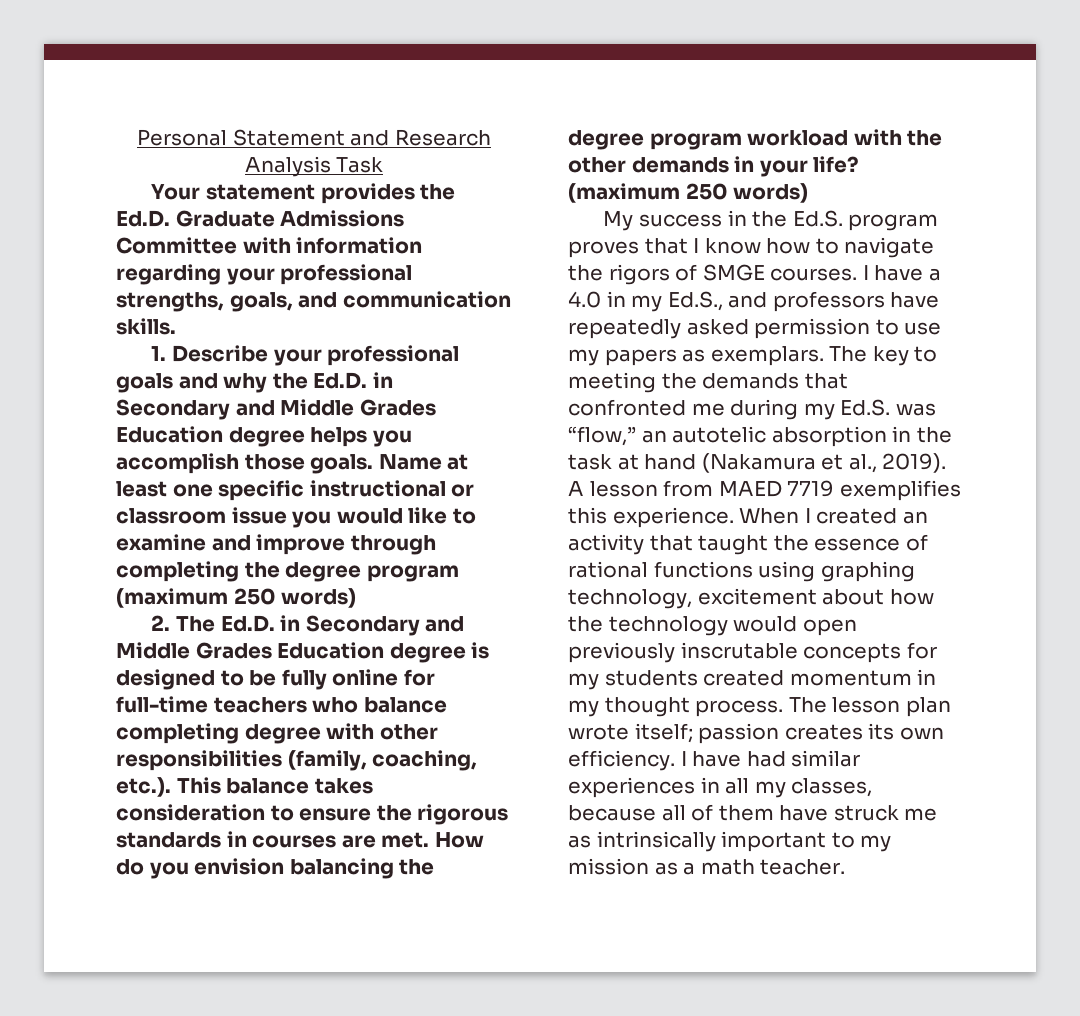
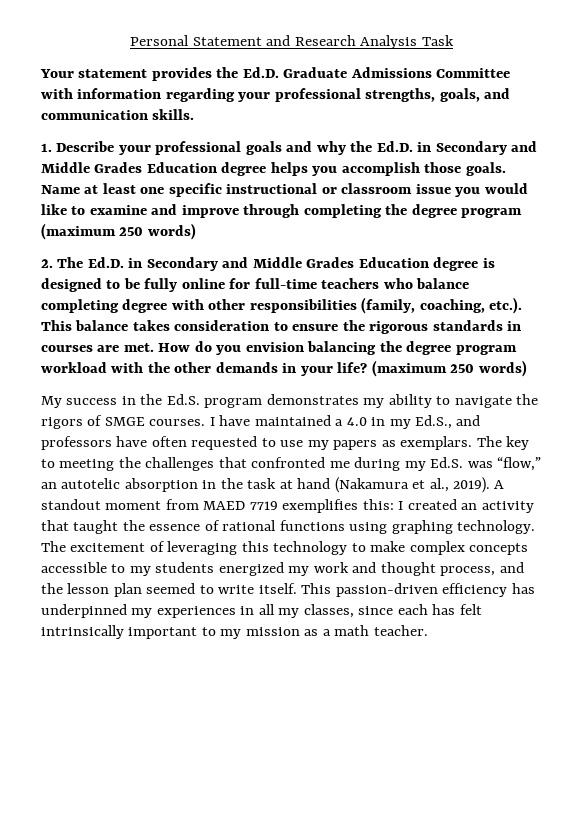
[568,238,811,258] proves that I know how -> [266,394,432,408] demonstrates my ability
(924, 273) none -> [254,415,331,426] maintained
[568,318,871,339] repeatedly asked permission -> [151,436,258,450] often requested
[702,373,800,389] demands -> [145,457,215,471] challenges
[589,481,658,497] lesson -> [41,499,162,510] standout moment
[568,507,800,528] this experience. When -> [362,499,394,510] this:
[568,588,934,609] [568,616,857,636] [568,642,937,663] [568,669,937,690] [568,697,951,717] [568,723,944,744] [568,750,861,771] technology, excitement about how the technology would open previously inscrutable concepts for my students created momentum in my thought process. The lesson plan wrote itself; passion creates its own efficiency. I have had similar -> [457,520,536,534] [41,541,529,555] [41,562,524,576] [41,583,535,597] [41,604,153,618] technology. The excitement of leveraging this technology to make complex concepts accessible to my students energized my work and thought process, and the lesson plan seemed to write itself. This passion-driven efficiency has underpinned my
[568,804,938,821] [568,835,591,848] because all of them have struck me as -> [358,604,482,615] since each has felt

